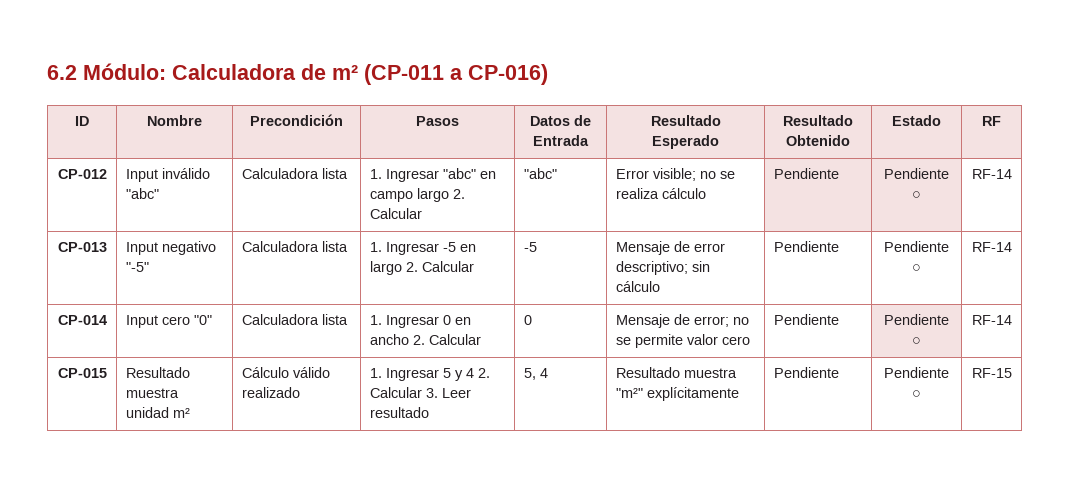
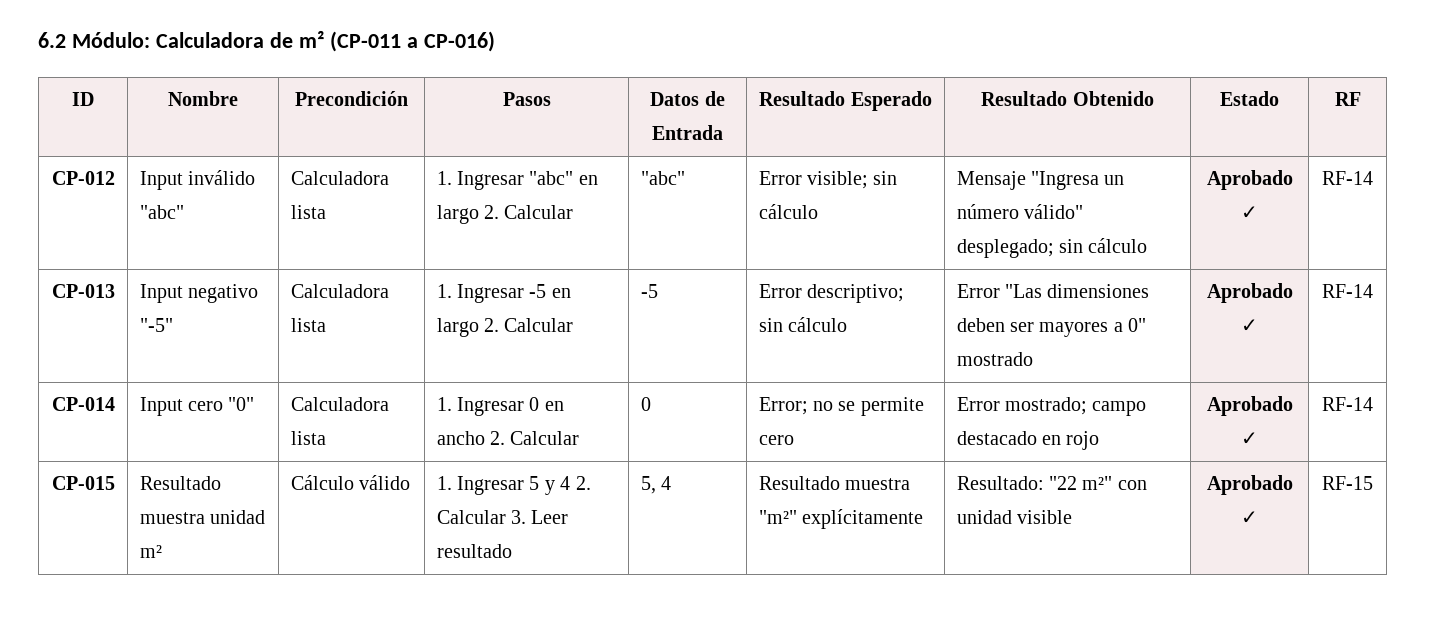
[369,191,413,202] campo -> (598, 180) none
[699,171,735,179] [615,188,706,199] [773,168,839,179] [884,168,949,179] [912,191,921,199] no se realiza cálculo | Pendiente | Pendiente ○ -> [873,171,898,185] [758,204,818,219] [956,171,1125,190] [956,204,1083,219] [956,238,1148,258] [1206,170,1293,190] [1241,206,1258,219] sin cálculo | Mensaje "Ingresa un número válido" desplegado; sin cálculo | Aprobado ✓
[615,241,725,255] Mensaje de error -> [758,284,802,298] Error
[773,241,839,252] [884,241,949,252] [912,264,921,272] Pendiente | Pendiente ○ -> [956,284,1150,298] [956,318,1147,337] [956,352,1033,366] [1206,283,1293,303] [1241,319,1258,332] Error "Las dimensiones deben ser mayores a 0" mostrado | Aprobado ✓
[615,314,729,328] Mensaje de error; -> [758,397,808,415] Error;
[686,334,718,345] valor -> (924, 406) none
[773,314,839,325] [884,314,949,325] [912,337,921,345] Pendiente | Pendiente ○ -> [956,397,1147,416] [956,431,1100,450] [1206,396,1293,416] [1241,432,1258,445] Error mostrado; campo destacado en rojo | Aprobado ✓
[241,387,300,398] realizado -> (410, 482) none
[773,367,839,378] [884,367,949,378] [912,390,921,398] Pendiente | Pendiente ○ -> [956,476,1147,490] [956,510,1072,524] [1206,475,1293,495] [1241,511,1258,524] Resultado: "22 m²" con unidad visible | Aprobado ✓

